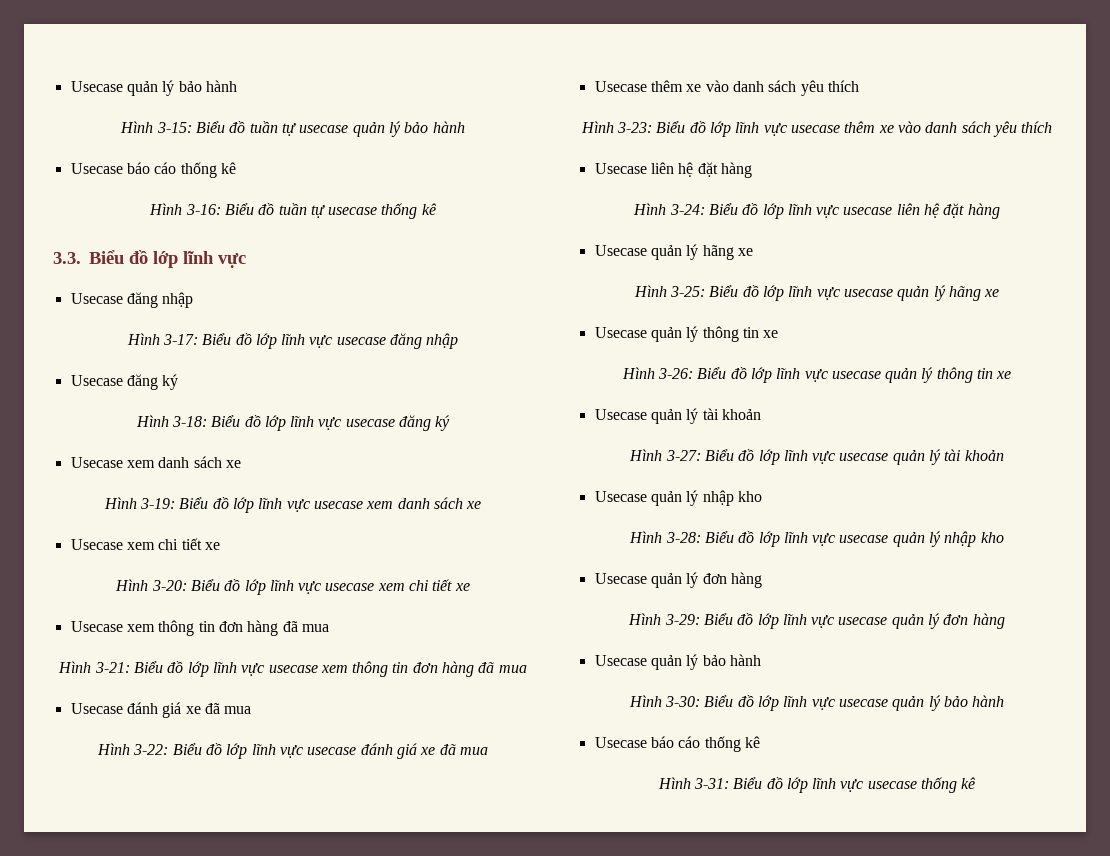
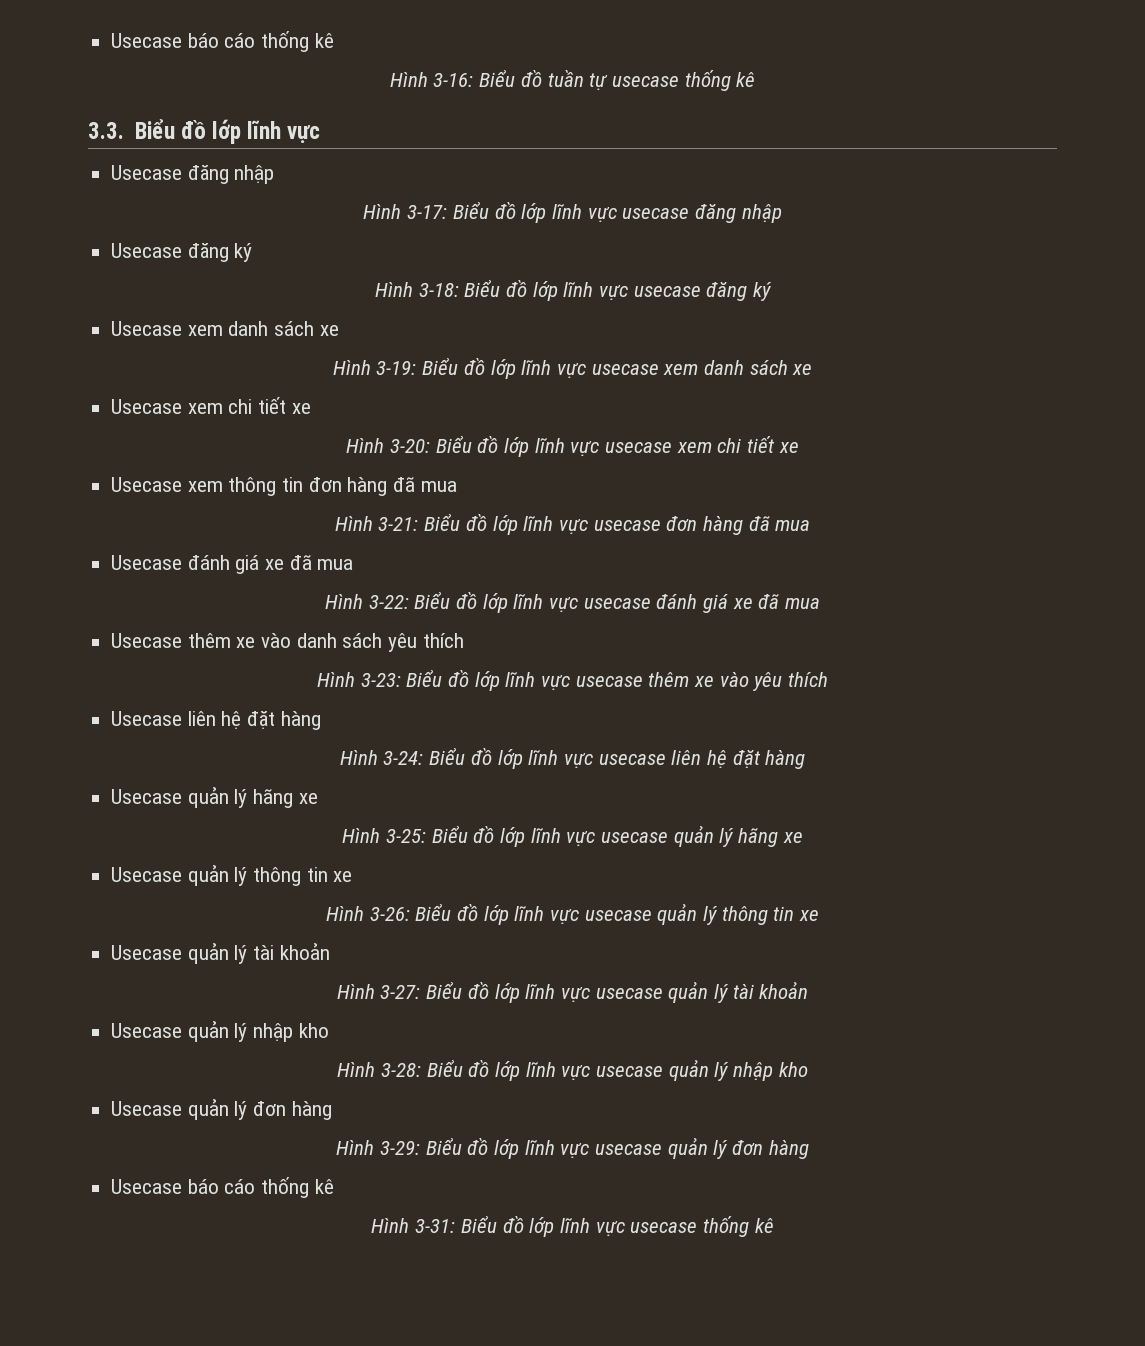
[70,80,237,96] [120,121,465,137] [70,163,123,174] Usecase quản lý bảo hành // Hình 3-15: Biểu đồ tuần tự usecase quản lý bảo hành // Usecase -> [111,33,183,48] Usecase
[320,661,409,677] xem thông tin -> (661, 525) none
[925,121,991,133] danh sách -> (749, 679) none
[594,654,761,670] [628,695,1005,711] // Usecase quản lý bảo hành // Hình 3-30: Biểu đồ lớp lĩnh vực usecase quản lý bảo hành -> (809, 1149) none

